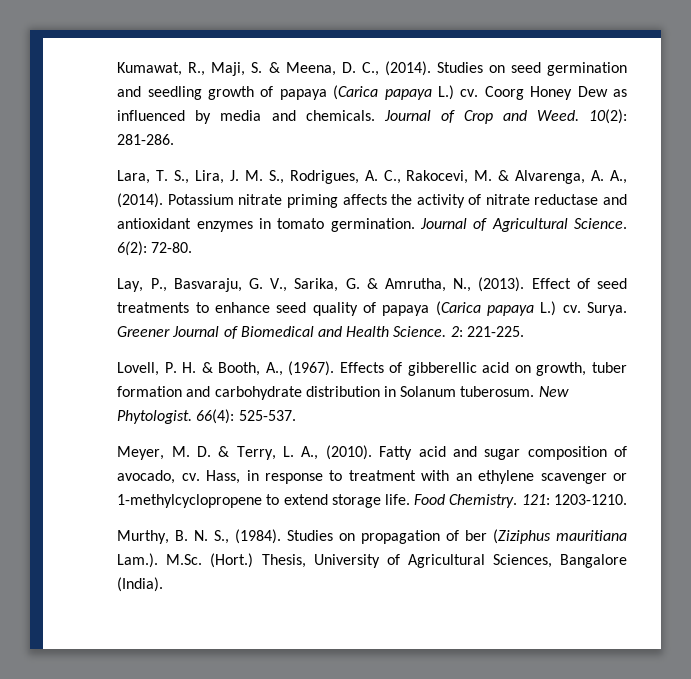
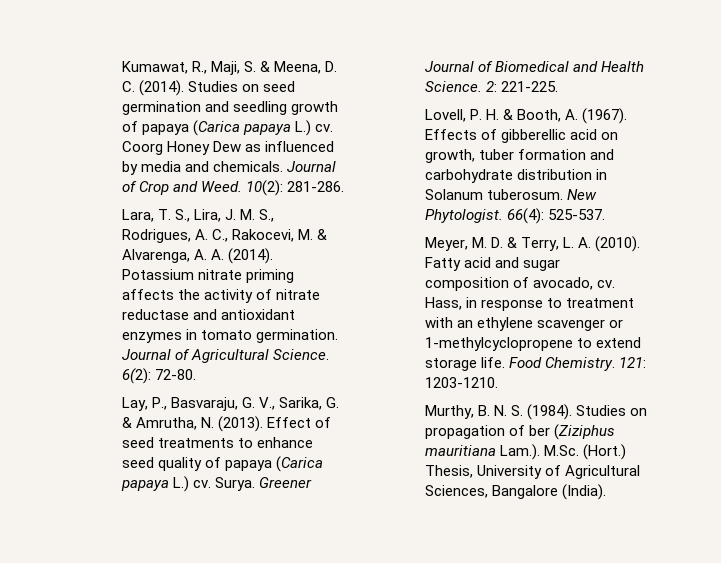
[361,62,379,76] C., -> [121,81,135,92] C.
[609,170,627,184] A., -> [211,249,225,260] A.
[453,278,472,292] N., -> [201,417,215,428] N.
[265,362,283,376] A., -> [565,109,579,120] A.
[301,446,319,460] A., -> [578,237,592,248] A.
[214,530,230,544] S., -> [511,405,524,416] S.

